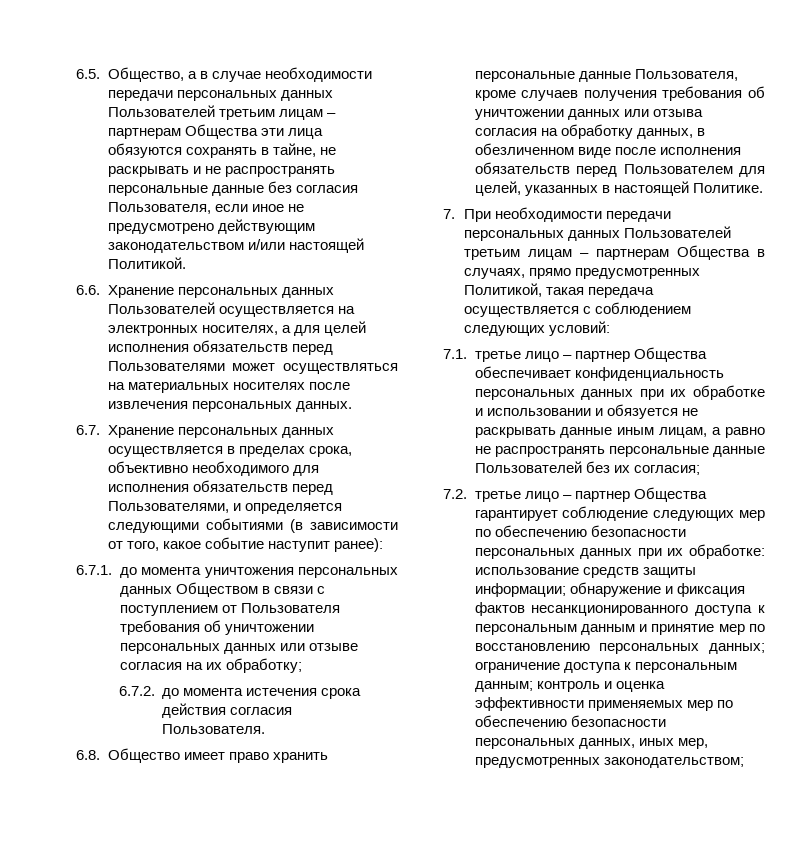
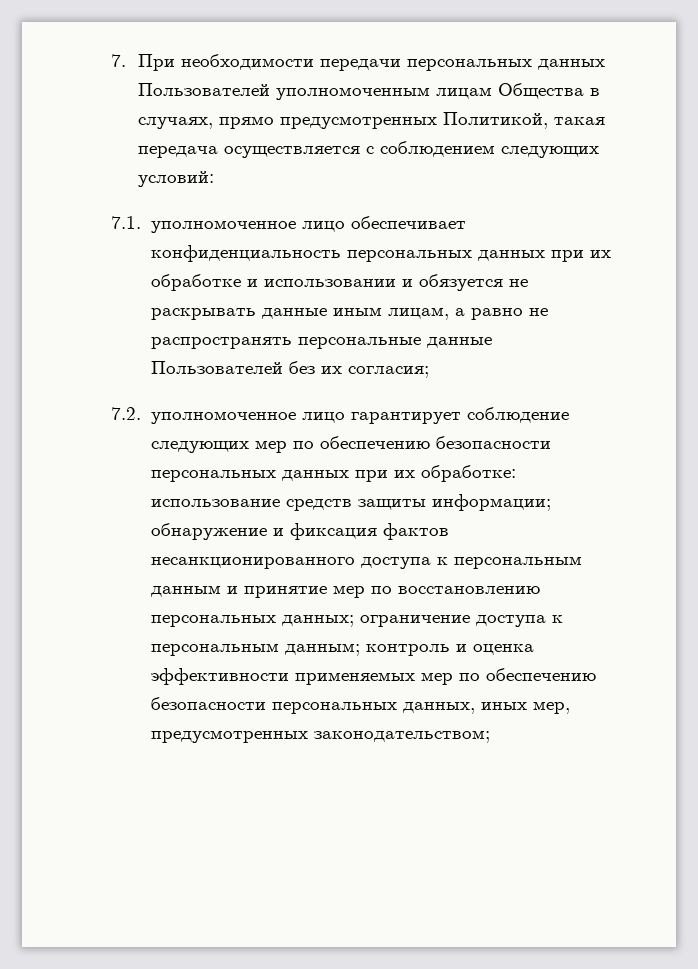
[76,67,372,82] [107,90,333,101] [107,105,336,120] [107,124,323,139] [107,143,336,158] [107,166,335,177] [107,181,358,196] [107,202,304,214] [107,219,315,234] [107,238,364,253] [107,257,186,269] [76,285,334,298] [107,302,355,317] [107,321,366,336] [107,340,333,355] [107,361,398,374] [107,382,350,393] [107,401,352,412] [76,425,334,438] [107,446,352,457] [107,461,319,476] [107,480,333,495] [107,501,342,514] [107,518,399,533] [107,537,383,552] [76,565,398,578] [119,582,325,597] [119,603,340,616] [119,620,314,635] [119,643,358,654] [119,658,302,673] [118,686,362,699] [162,703,293,718] [162,724,266,734] [76,748,328,763] [474,69,738,82] [474,86,765,101] [474,109,703,120] [474,124,705,139] [474,143,741,158] [474,162,765,177] [474,181,763,196] 6.5. Общество, а в случае необходимости передачи персональных данных Пользователей третьим лицам – партнерам Общества эти лица обязуются сохранять в тайне, не раскрывать и не распространять персональные данные без согласия Пользователя, если иное не предусмотрено действующим законодательством и/или настоящей Политикой. // 6.6. Хранение персональных данных Пользователей осуществляется на электронных носителях, а для целей исполнения обязательств перед Пользователями может осуществляться на материальных носителях после извлечения персональных данных. // 6.7. Хранение персональных данных осуществляется в пределах срока, объективно необходимого для исполнения обязательств перед Пользователями, и определяется следующими событиями (в зависимости от того, какое событие наступит ранее): // 6.7.1. до момента уничтожения персональных данных Обществом в связи с поступлением от Пользователя требования об уничтожении персональных данных или отзыве согласия на их обработку; // 6.7.2. до момента истечения срока действия согласия Пользователя. // 6.8. Общество имеет право хранить персональные данные Пользователя, кроме случаев получения требования об уничтожении данных или отзыва согласия на обработку данных, в обезличенном виде после исполнения обязательств перед Пользователем для целей, указанных в настоящей Политике. // -> (111, 60) none
[464,249,670,260] третьим лицам – партнерам -> [276,87,493,100] уполномоченным лицам
[474,347,707,362] третье лицо – партнер Общества -> [150,220,345,233] уполномоченное лицо
[474,487,707,502] третье лицо – партнер Общества -> [150,411,345,424] уполномоченное лицо

